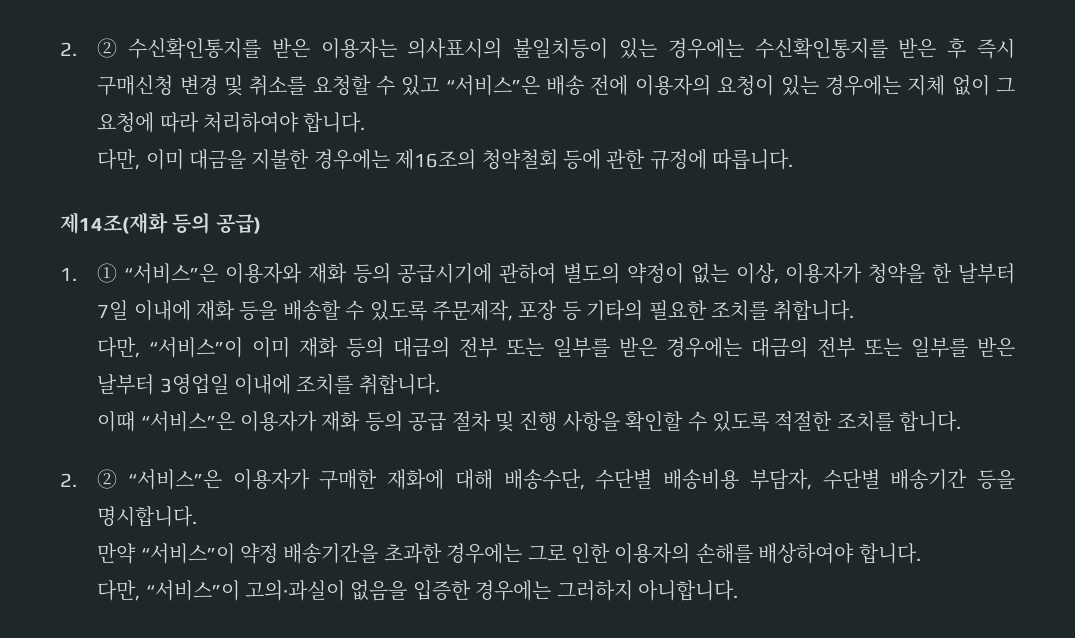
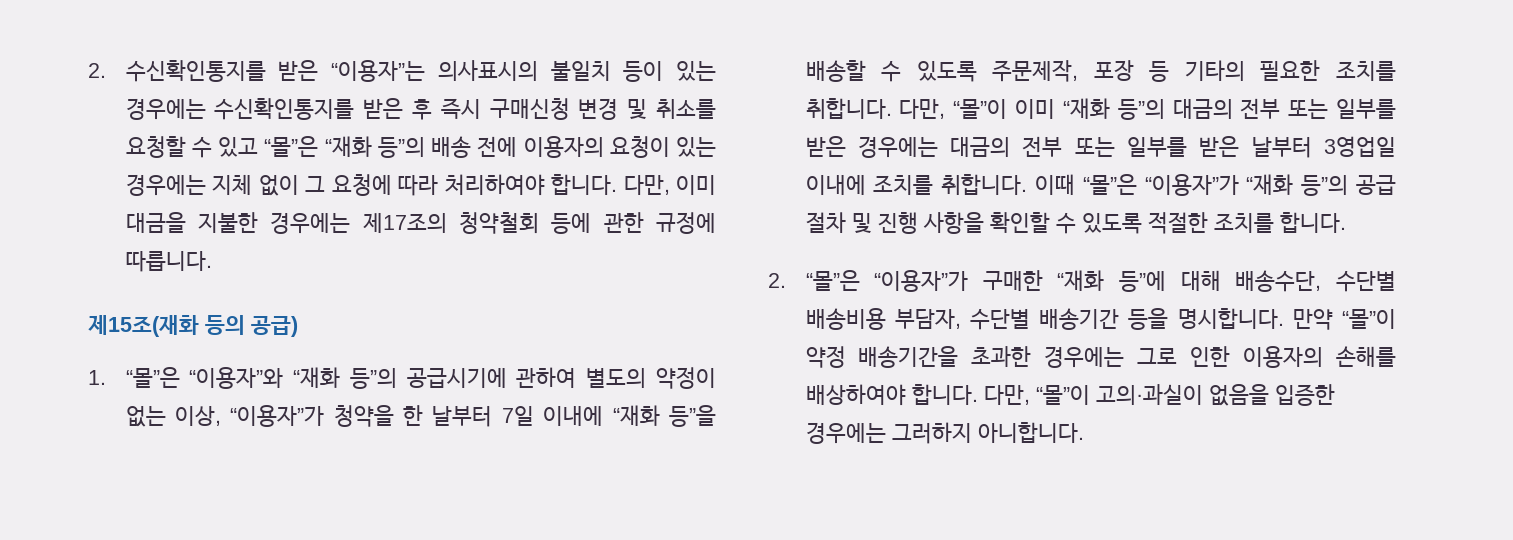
[60,38,609,59] 2. ② 수신확인통지를 받은 이용자는 의사표시의 불일치등이 -> [88,60,664,82] 2. 수신확인통지를 받은 “이용자”는 의사표시의 불일치 등이
[445,75,540,96] “서비스”은 -> [264,136,425,158] “몰”은 “재화 등”의
(366, 122) // -> (618, 184) none
[395,149,477,170] 제16조의 -> [362,213,447,233] 제17조의
[60,212,168,234] 제14조(재화 -> [88,315,199,337] 제15조(재화
[97,263,391,284] ① “서비스”은 이용자와 재화 등의 -> [125,367,397,389] “몰”은 “이용자”와 “재화 등”의
[785,263,863,284] 이용자가 -> [230,405,325,427] “이용자”가
[195,300,278,321] 재화 등을 -> [612,405,716,427] “재화 등”을
[97,337,385,358] // 다만, “서비스”이 이미 재화 등의 -> [899,98,1165,120] 다만, “몰”이 이미 “재화 등”의
[97,411,403,432] // 이때 “서비스”은 이용자가 재화 등의 -> [1034,174,1349,196] 이때 “몰”은 “이용자”가 “재화 등”의
[97,469,445,490] ② “서비스”은 이용자가 구매한 재화에 -> [805,270,1167,292] “몰”은 “이용자”가 구매한 “재화 등”에
[97,543,235,564] // 만약 “서비스”이 -> [1292,309,1396,330] 만약 “몰”이
[97,580,240,601] // 다만, “서비스”이 -> [983,385,1090,405] 다만, “몰”이

